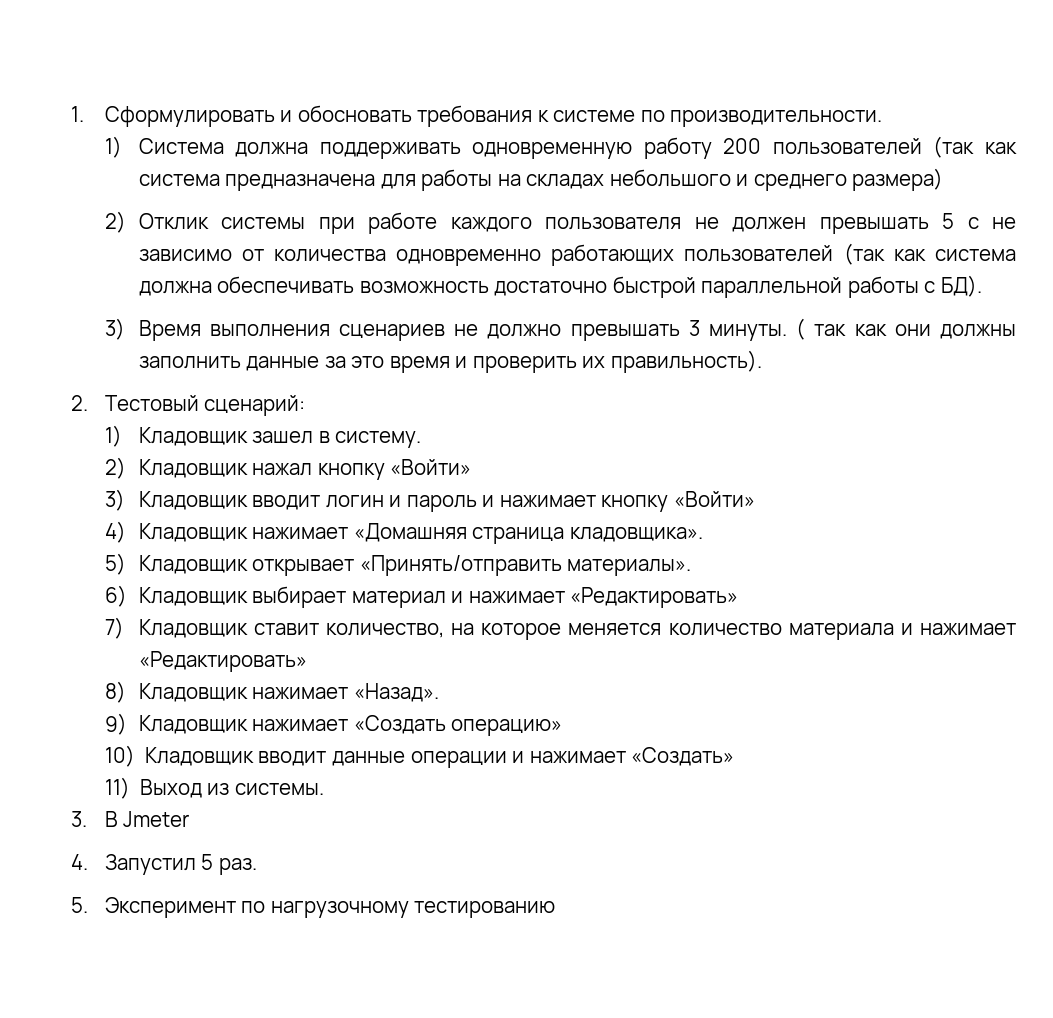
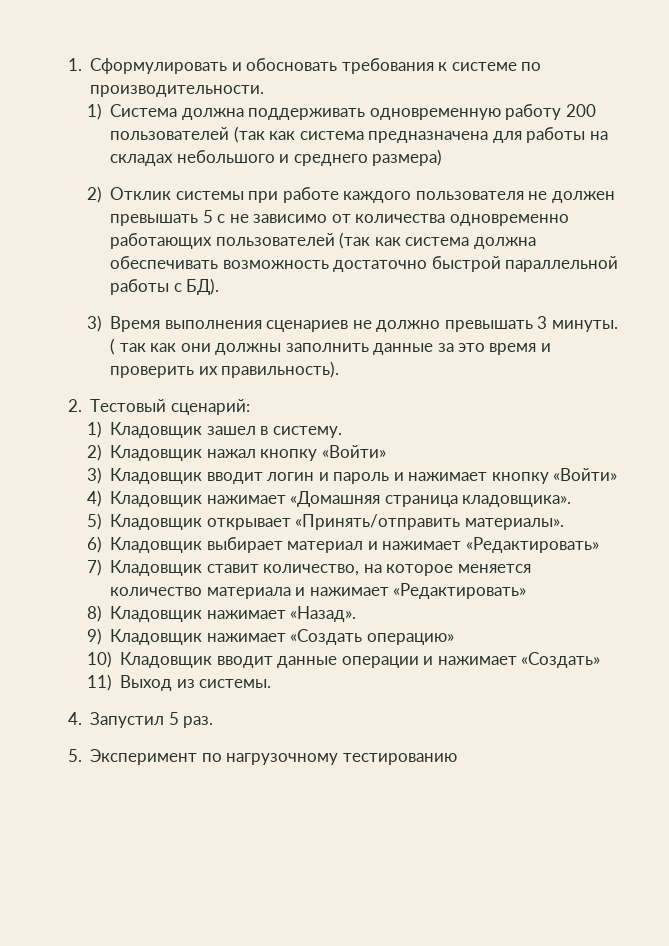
[70,811,190,827] // 3. В Jmeter -> (272, 683) none

